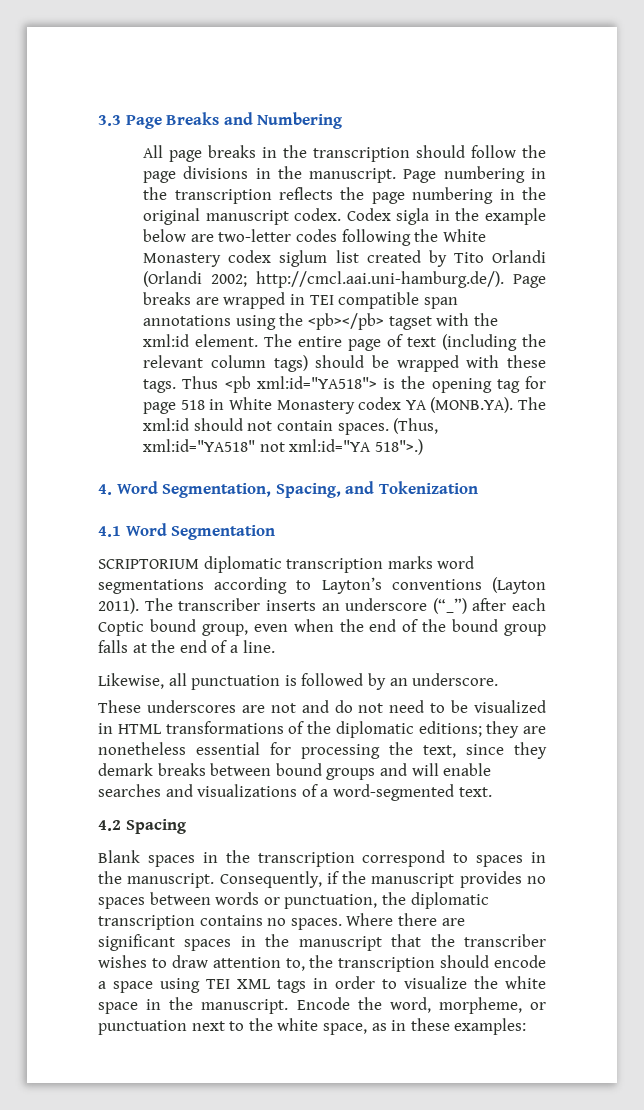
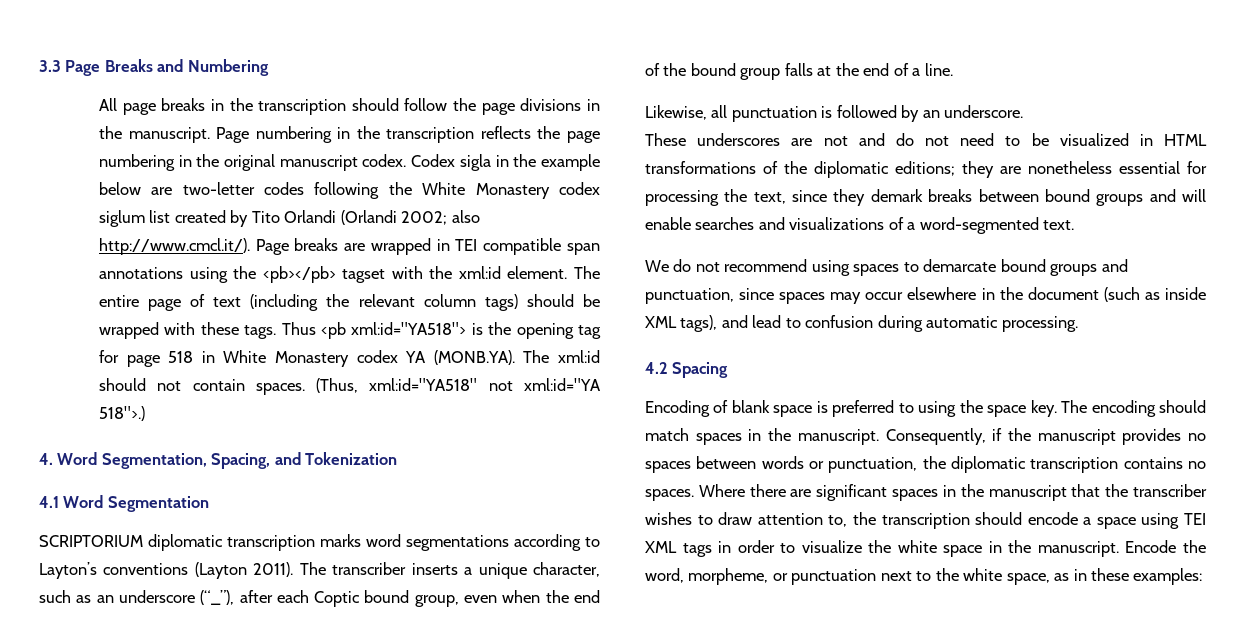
[256,271,505,288] http://cmcl.aai.uni-hamburg.de/). -> [451,210,480,223] [98,238,250,255] also http://www.cmcl.it/).
(316, 605) none -> [464,562,600,579] [39,590,92,603] a unique character, such as
[432,598,467,614] (“_”) -> [200,590,235,605] (“_”),
[98,819,186,834] [98,850,469,867] 4.2 Spacing // Blank spaces in the transcription correspond to -> [645,259,1128,276] [645,287,1206,304] [645,315,1078,332] [645,362,729,378] [645,400,1206,417] [645,428,689,441] We do not recommend using spaces to demarcate bound groups and punctuation, since spaces may occur elsewhere in the document (such as inside XML tags), and lead to confusion during automatic processing. // 4.2 Spacing // Encoding of blank space is preferred to using the space key. The encoding should match

